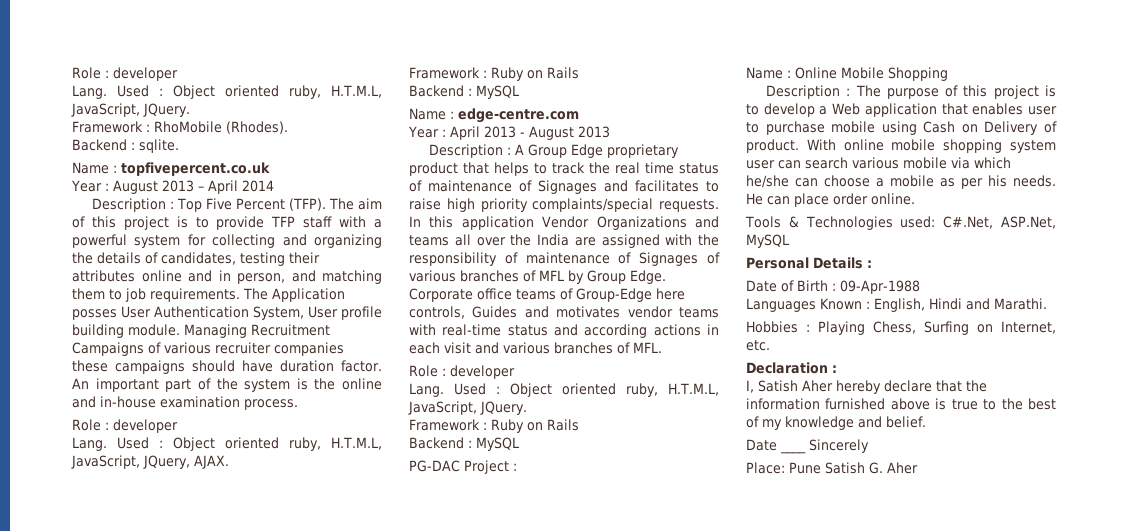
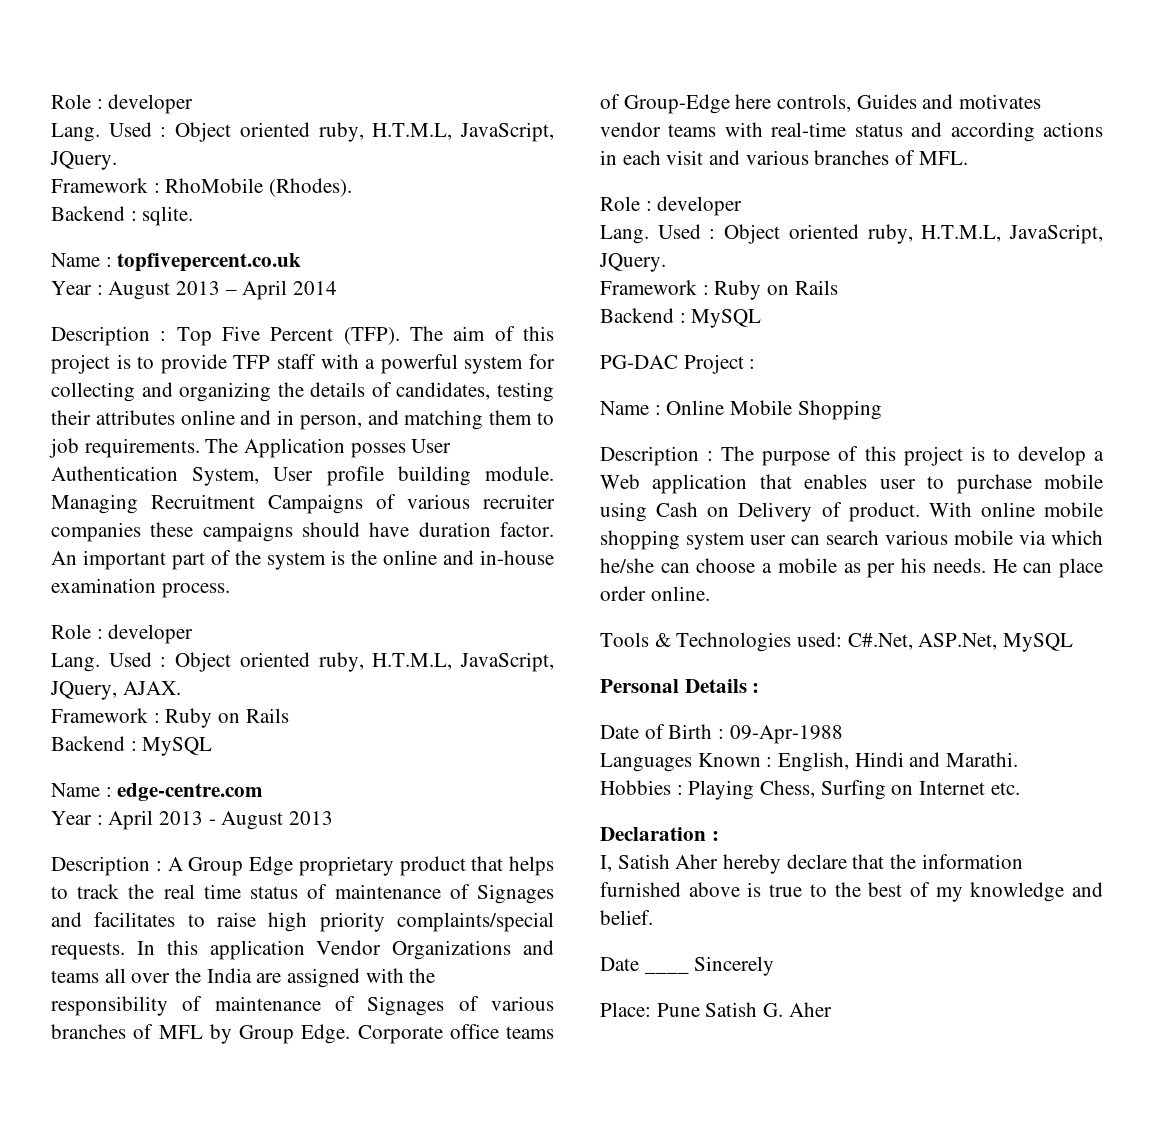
[1001,321,1056,334] Internet, -> [919,781,986,795] Internet

